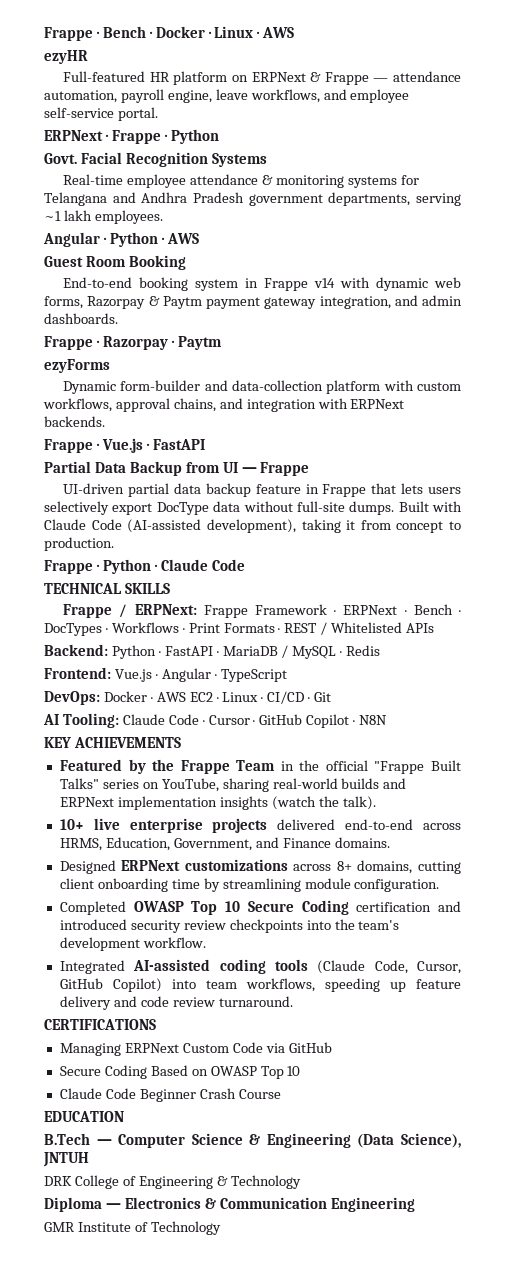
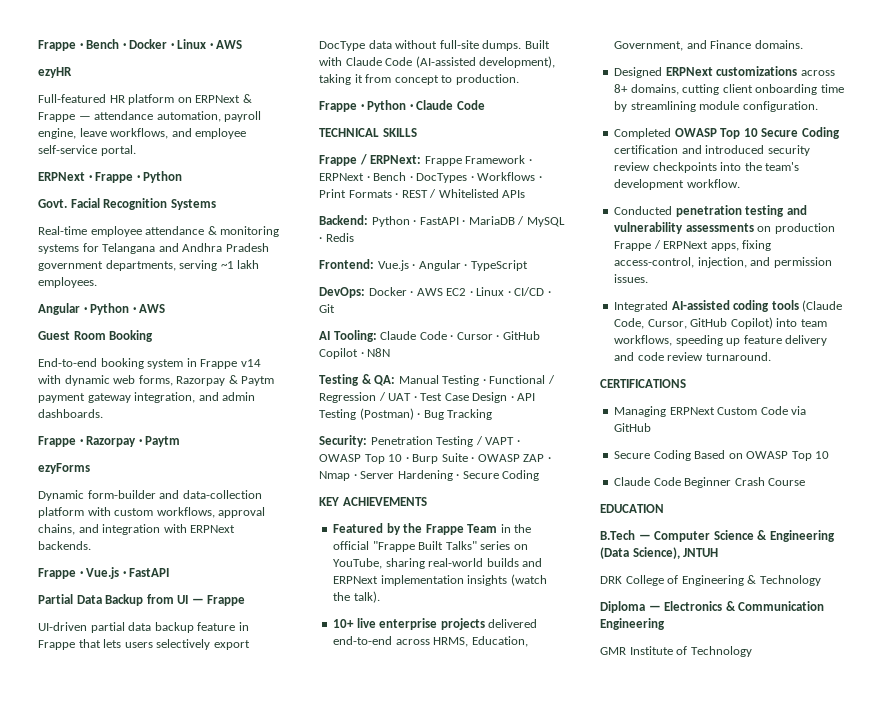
(388, 720) none -> [319,374,555,386] [319,392,536,403] [319,408,493,420] [319,435,520,447] [319,453,551,464] [319,470,540,481] // Testing & QA: Manual Testing · Functional / Regression / UAT · Test Case Design · API Testing (Postman) · Bug Tracking // Security: Penetration Testing / VAPT · OWASP Top 10 · Burp Suite · OWASP ZAP · Nmap · Server Hardening · Secure Coding
(206, 942) none -> [614,205,807,217] [614,222,835,234] [614,240,772,251] [614,257,832,268] [614,274,649,283] // Conducted penetration testing and vulnerability assessments on production Frappe / ERPNext apps, fixing access-control, injection, and permission issues.

